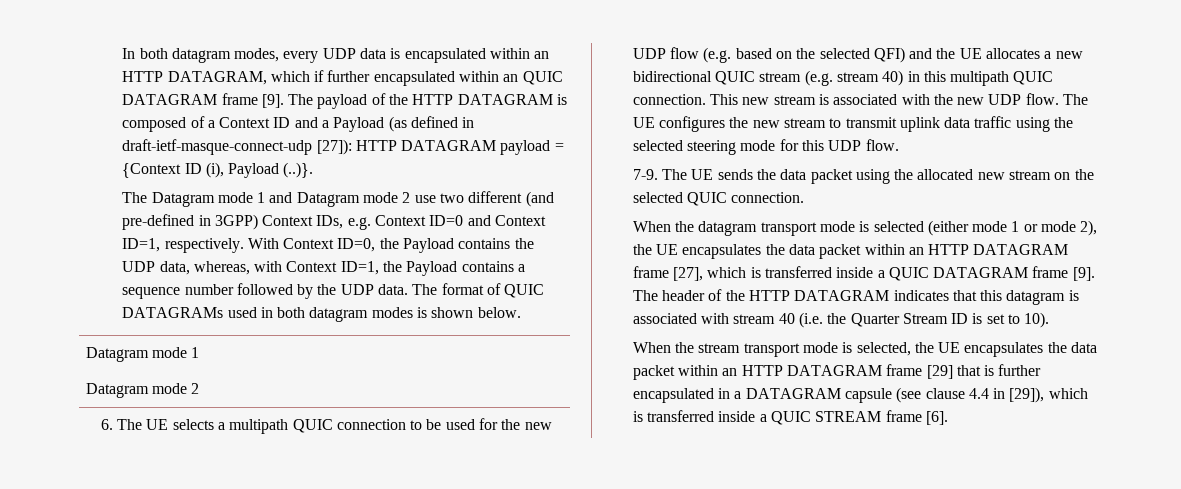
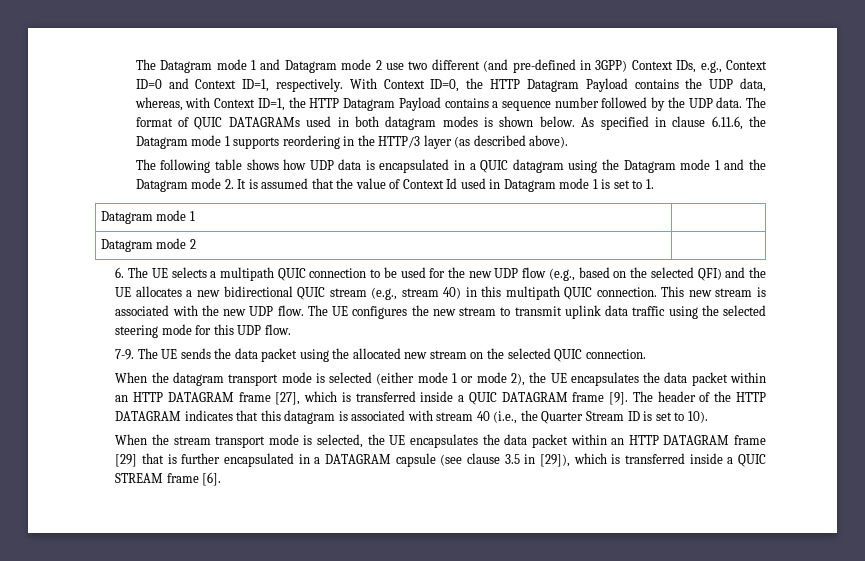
[122,48,550,63] [122,70,563,86] [122,93,568,109] [122,116,475,132] [122,139,564,155] [122,162,314,178] In both datagram modes, every UDP data is encapsulated within an HTTP DATAGRAM, which if further encapsulated within an QUIC DATAGRAM frame [9]. The payload of the HTTP DATAGRAM is composed of a Context ID and a Payload (as defined in draft-ietf-masque-connect-udp [27]): HTTP DATAGRAM payload = {Context ID (i), Payload (..)}. // -> (135, 64) none
[347,217,371,230] e.g. -> [700,61,722,73] e.g.,
(399, 243) none -> [490,79,579,92] HTTP Datagram
(403, 266) none -> [309,98,396,111] HTTP Datagram
(521, 312) none -> [581,116,766,130] [135,135,569,149] [135,159,767,173] [135,178,654,192] As specified in clause 6.11.6, the Datagram mode 1 supports reordering in the HTTP/3 layer (as described above). // The following table shows how UDP data is encapsulated in a QUIC datagram using the Datagram mode 1 and the Datagram mode 2. It is assumed that the value of Context Id used in Datagram mode 1 is set to 1.
[703,47,732,63] (e.g. -> [548,268,575,281] (e.g.,
[804,70,833,86] (e.g. -> [371,287,398,300] (e.g.,
[798,312,823,328] (i.e. -> [493,411,518,424] (i.e.,
[968,388,989,399] 4.4 -> [504,454,520,464] 3.5

